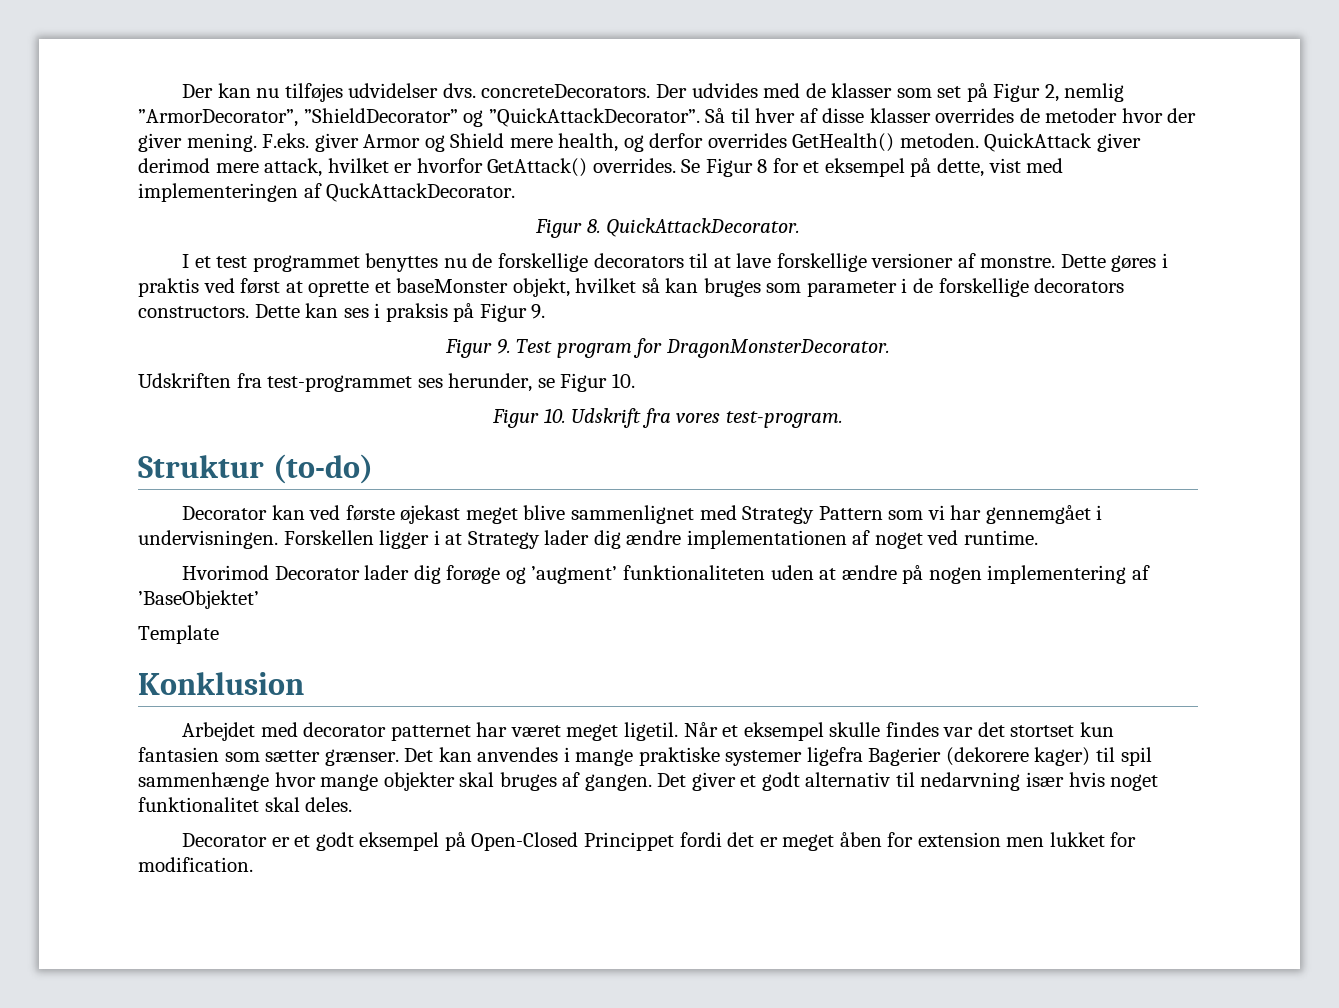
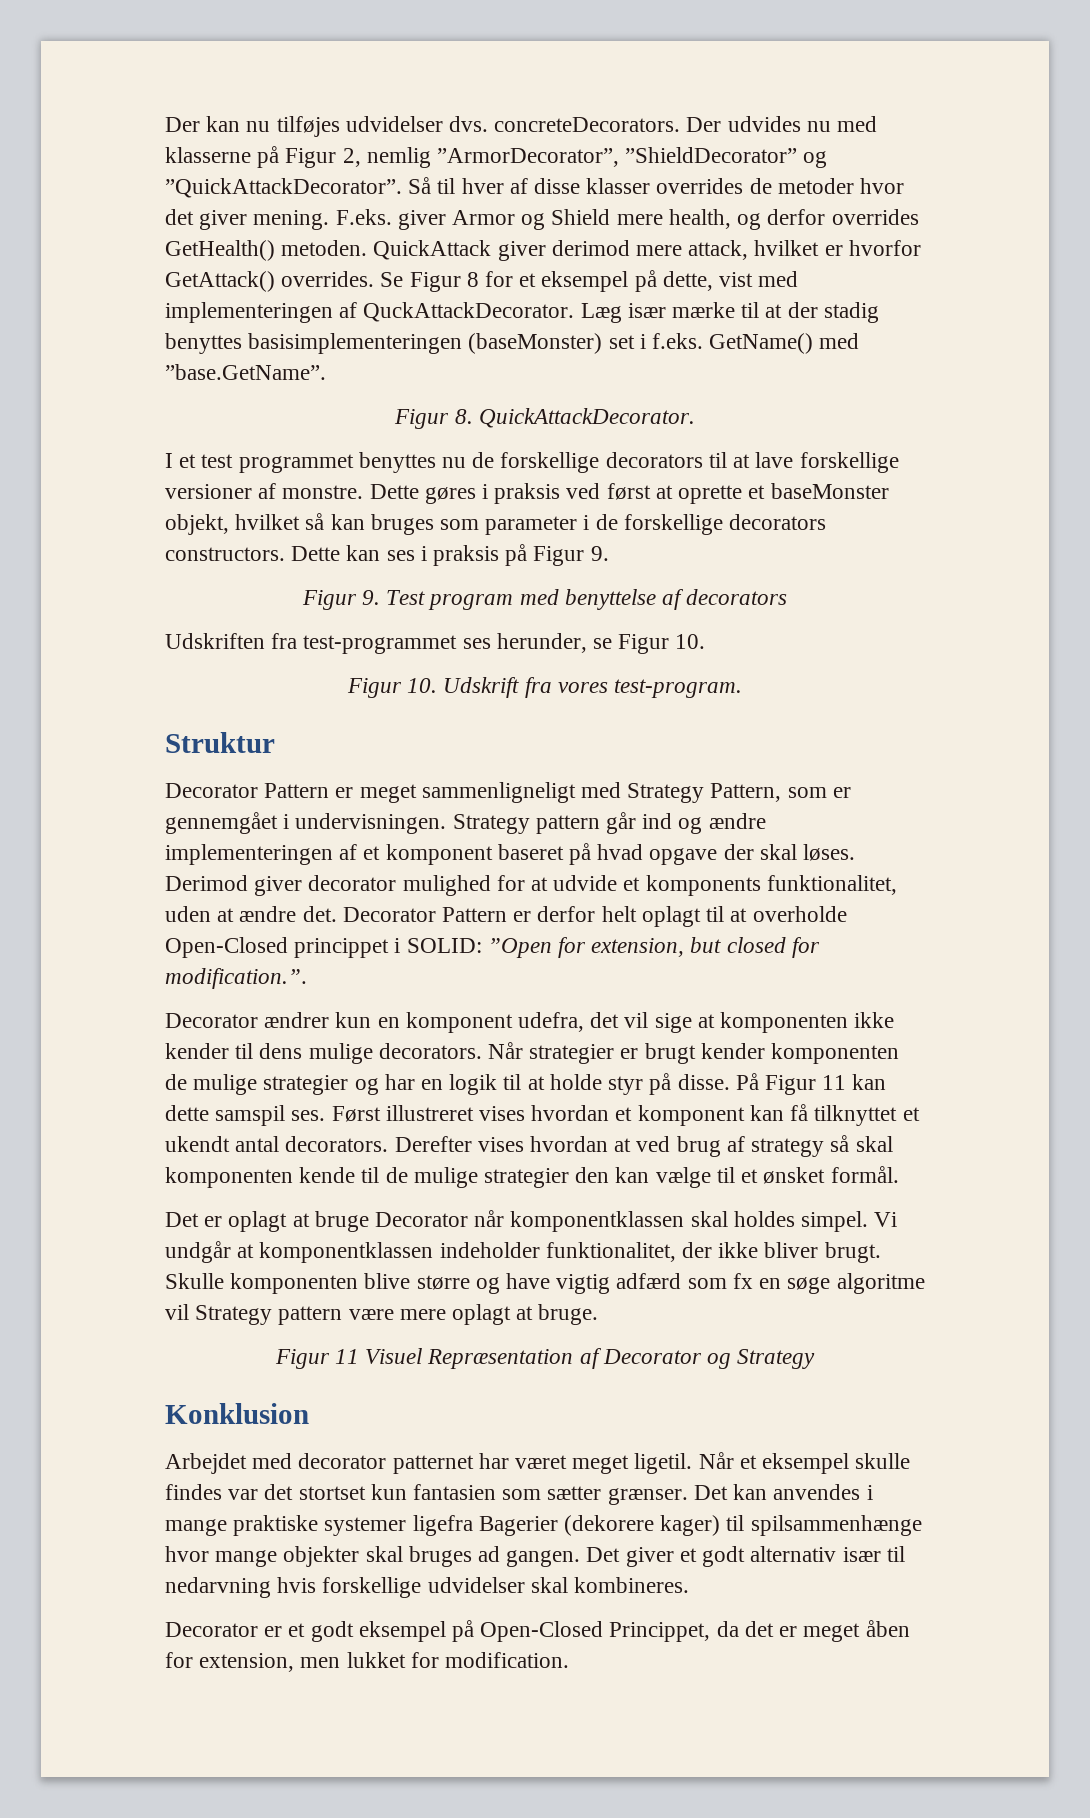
[763,83,962,98] med de klasser som set -> [806,116,878,132] [165,147,251,163] nu med klasserne
[1167,108,1197,123] der -> [165,209,194,225] det
(516, 192) none -> [580,302,879,323] [165,333,860,354] [165,364,326,380] Læg især mærke til at der stadig benyttes basisimplementeringen (baseMonster) set i f.eks. GetName() med ”base.GetName”.
[138,278,199,297] praktis -> [494,483,561,504] praksis
[633,338,890,358] for DragonMonsterDecorator. -> [519,589,788,610] med benyttelse af decorators
[272,454,373,484] [182,505,1103,524] [138,530,1038,549] [182,565,1150,584] [138,590,259,609] [138,625,219,644] (to-do) // Decorator kan ved første øjekast meget blive sammenlignet med Strategy Pattern som vi har gennemgået i undervisningen. Forskellen ligger i at Strategy lader dig ændre implementationen af noget ved runtime. // Hvorimod Decorator lader dig forøge og ’augment’ funktionaliteten uden at ændre på nogen implementering af ’BaseObjektet’ // Template -> [165,782,851,803] [165,812,766,834] [165,843,856,865] [165,875,897,896] [165,906,847,927] [165,937,820,958] [165,968,307,989] [165,1012,895,1033] [165,1042,900,1064] [165,1073,887,1095] [165,1104,920,1126] [165,1135,893,1157] [165,1166,899,1188] [165,1210,898,1232] [165,1241,881,1263] [165,1273,925,1294] [165,1304,599,1325] [274,1348,816,1369] // Decorator Pattern er meget sammenligneligt med Strategy Pattern, som er gennemgået i undervisningen. Strategy pattern går ind og ændre implementeringen af et komponent baseret på hvad opgave der skal løses. Derimod giver decorator mulighed for at udvide et komponents funktionalitet, uden at ændre det. Decorator Pattern er derfor helt oplagt til at overholde Open-Closed princippet i SOLID: ”Open for extension, but closed for modification.”. // Decorator ændrer kun en komponent udefra, det vil sige at komponenten ikke kender til dens mulige decorators. Når strategier er brugt kender komponenten de mulige strategier og har en logik til at holde styr på disse. På Figur 11 kan dette samspil ses. Først illustreret vises hvordan et komponent kan få tilknyttet et ukendt antal decorators. Derefter vises hvordan at ved brug af strategy så skal komponenten kende til de mulige strategier den kan vælge til et ønsket formål. // Det er oplagt at bruge Decorator når komponentklassen skal holdes simpel. Vi undgår at komponentklassen indeholder funktionalitet, der ikke bliver brugt. Skulle komponenten blive større og have vigtig adfærd som fx en søge algoritme vil Strategy pattern være mere oplagt at bruge. // Figur 11 Visuel Repræsentation af Decorator og Strategy
[1120,747,1152,766] [138,772,269,791] spil sammenhænge -> [750,1515,922,1536] spilsammenhænge
[562,772,581,787] af -> [478,1546,501,1562] ad
(891, 779) none -> [842,1547,881,1562] især
[1026,772,1159,791] [138,797,353,812] især hvis noget funktionalitet skal deles. -> [277,1577,690,1598] hvis forskellige udvidelser skal kombineres.
[584,832,722,851] Princippet fordi -> [609,1621,739,1642] Princippet, da
[917,832,1001,847] extension -> [199,1653,295,1672] extension,

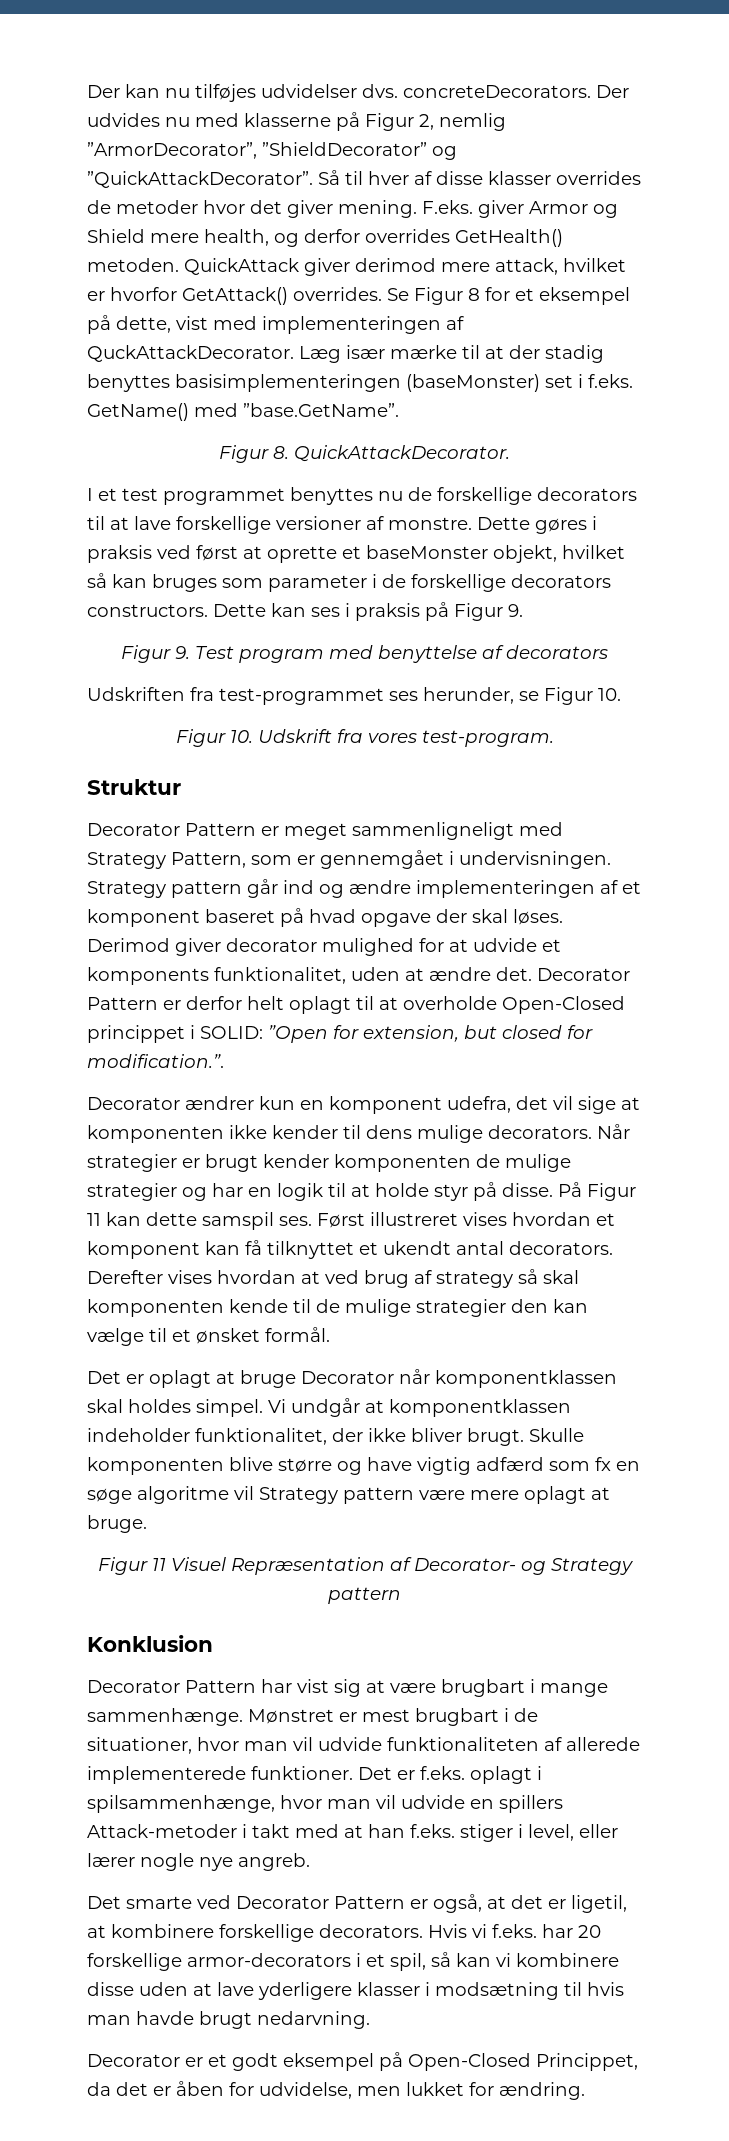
[602,1349,702,1364] Decorator -> [413,1558,516,1571] Decorator-
(816, 1359) none -> [328,1587,401,1604] pattern
[165,1452,911,1474] [165,1484,873,1505] [165,1515,922,1536] [165,1546,905,1567] [165,1577,690,1598] Arbejdet med decorator patternet har været meget ligetil. Når et eksempel skulle findes var det stortset kun fantasien som sætter grænser. Det kan anvendes i mange praktiske systemer ligefra Bagerier (dekorere kager) til spilsammenhænge hvor mange objekter skal bruges ad gangen. Det giver et godt alternativ især til nedarvning hvis forskellige udvidelser skal kombineres. -> [87,1679,608,1697] [87,1708,538,1726] [87,1737,640,1754] [87,1766,542,1784] [87,1795,563,1813] [87,1824,618,1842] [87,1853,310,1871] [87,1894,627,1913] [87,1924,601,1942] [87,1952,619,1971] [87,1982,624,2000] [87,2011,370,2029] Decorator Pattern har vist sig at være brugbart i mange sammenhænge. Mønstret er mest brugbart i de situationer, hvor man vil udvide funktionaliteten af allerede implementerede funktioner. Det er f.eks. oplagt i spilsammenhænge, hvor man vil udvide en spillers Attack-metoder i takt med at han f.eks. stiger i level, eller lærer nogle nye angreb. // Det smarte ved Decorator Pattern er også, at det er ligetil, at kombinere forskellige decorators. Hvis vi f.eks. har 20 forskellige armor-decorators i et spil, så kan vi kombinere disse uden at lave yderligere klasser i modsætning til hvis man havde brugt nedarvning.
[803,1623,861,1642] meget -> (171, 2091) none
[199,1653,295,1672] extension, -> [259,2082,352,2099] udvidelse,
[445,1652,570,1668] modification. -> [499,2082,585,2100] ændring.

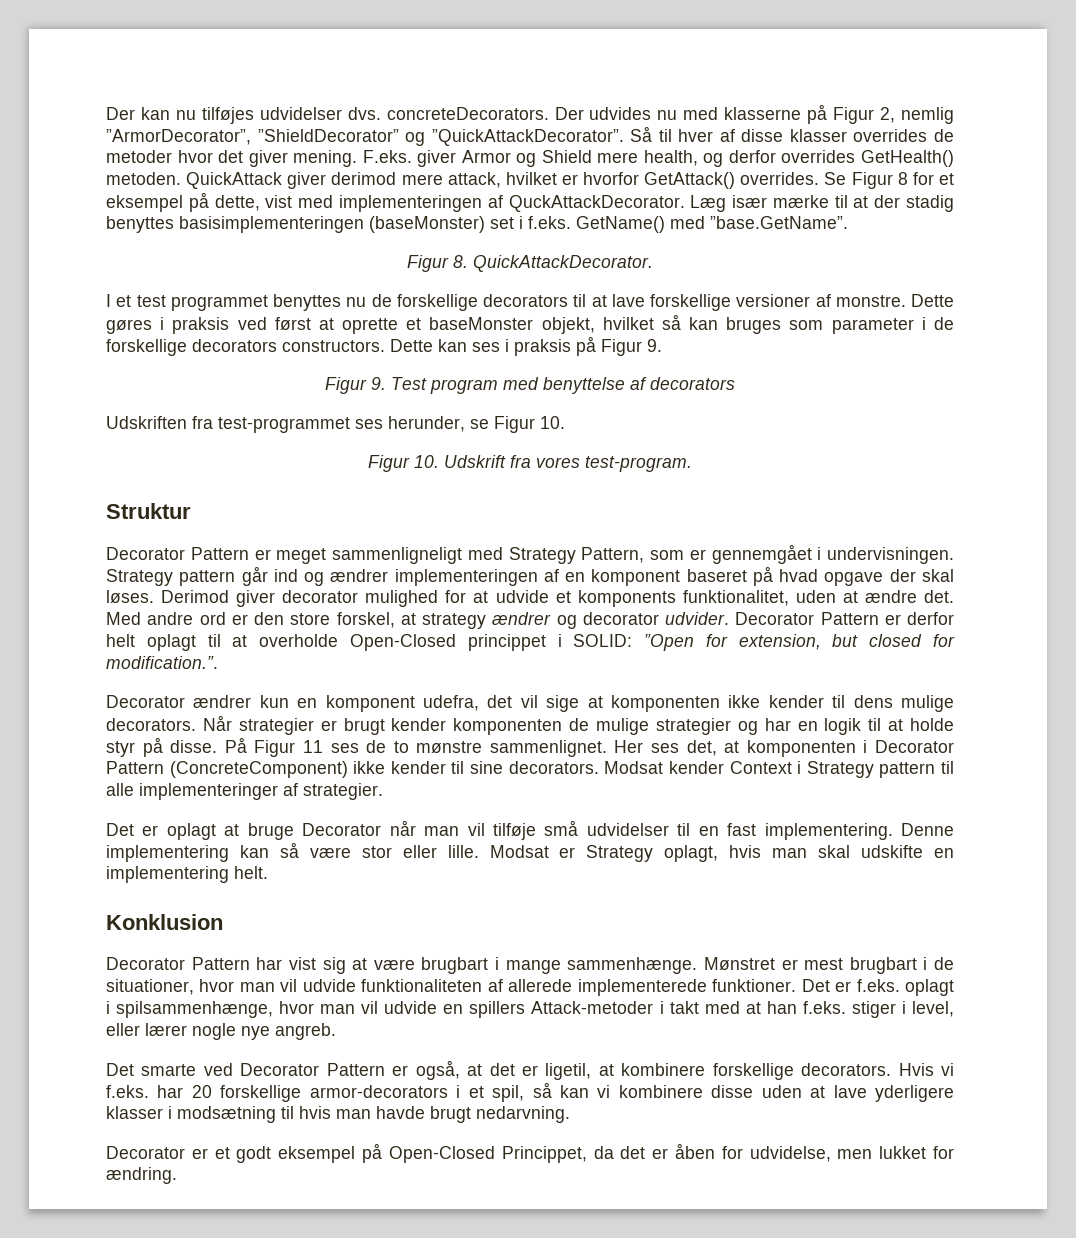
[349,880,641,898] ændre implementeringen af et -> [330,569,586,586] ændrer implementeringen af en
(532, 974) none -> [106,612,729,629] Med andre ord er den store forskel, at strategy ændrer og decorator udvider.
[106,1212,615,1230] [87,1240,613,1259] [87,1269,579,1288] [87,1299,588,1317] [87,1327,330,1346] kan dette samspil ses. Først illustreret vises hvordan et komponent kan få tilknyttet et ukendt antal decorators. Derefter vises hvordan at ved brug af strategy så skal komponenten kende til de mulige strategier den kan vælge til et ønsket formål. -> [330,740,955,757] [106,761,955,778] [106,783,383,800] ses de to mønstre sammenlignet. Her ses det, at komponenten i Decorator Pattern (ConcreteComponent) ikke kender til sine decorators. Modsat kender Context i Strategy pattern til alle implementeringer af strategier.
[435,1370,617,1388] [87,1398,571,1417] [87,1428,584,1446] [87,1457,640,1475] [87,1486,610,1504] [87,1515,147,1533] [97,1557,633,1575] [328,1587,401,1604] komponentklassen skal holdes simpel. Vi undgår at komponentklassen indeholder funktionalitet, der ikke bliver brugt. Skulle komponenten blive større og have vigtig adfærd som fx en søge algoritme vil Strategy pattern være mere oplagt at bruge. // Figur 11 Visuel Repræsentation af Decorator- og Strategy pattern -> [424,820,954,840] [106,842,954,862] [106,866,268,883] man vil tilføje små udvidelser til en fast implementering. Denne implementering kan så være stor eller lille. Modsat er Strategy oplagt, hvis man skal udskifte en implementering helt.

